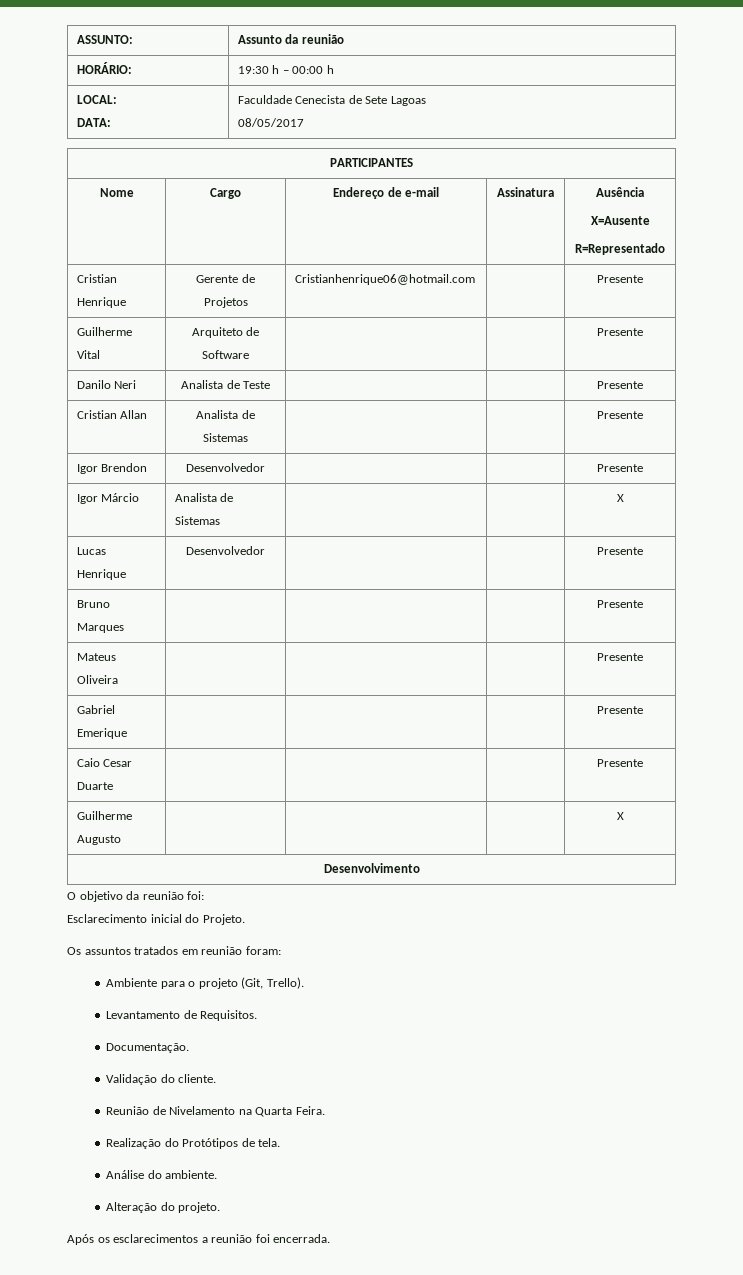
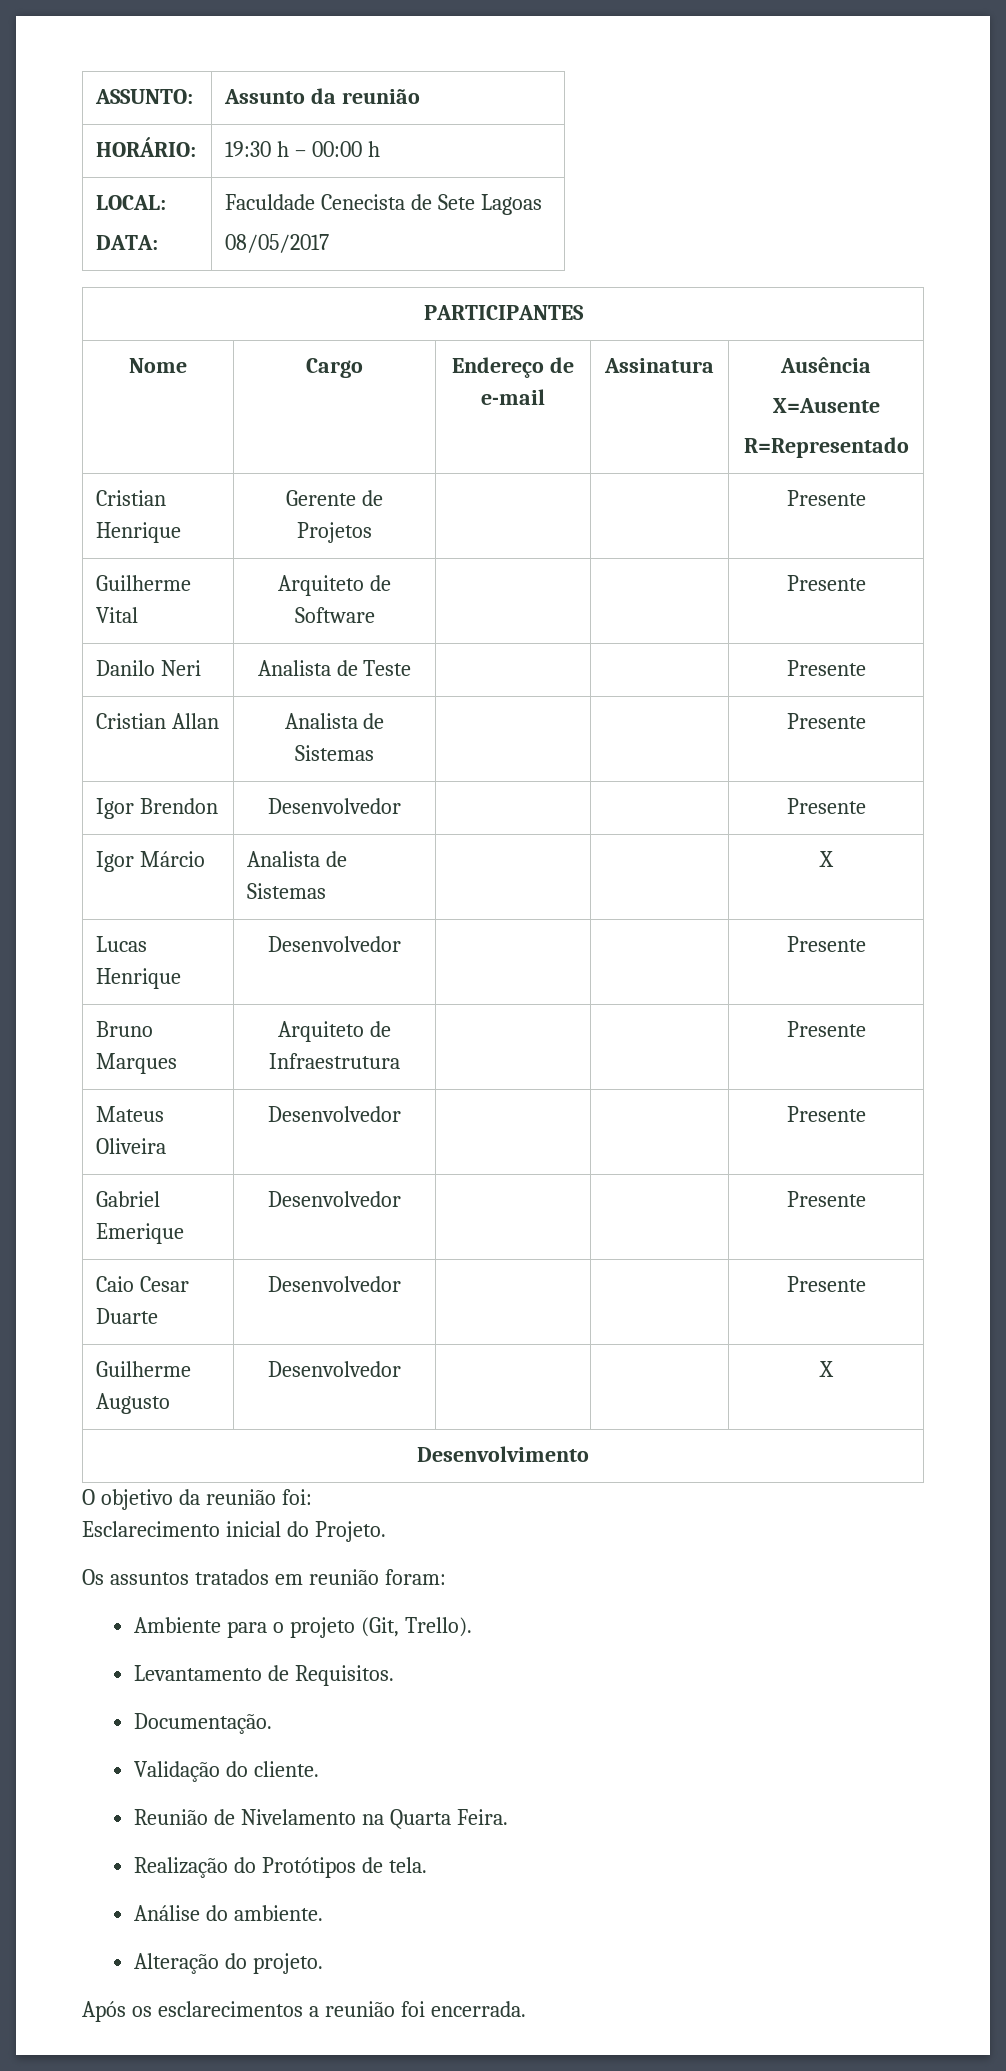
[294,274,475,285] Cristianhenrique06@hotmail.com -> (372, 532) none
(124, 628) none -> [278,1021,391,1042] [269,1053,400,1069] Arquiteto de Infraestrutura
(118, 679) none -> [268,1106,401,1122] Desenvolvedor
(127, 733) none -> [268,1191,401,1207] Desenvolvedor
(113, 786) none -> [268,1276,401,1292] Desenvolvedor
(121, 840) none -> [268,1361,401,1377] Desenvolvedor

